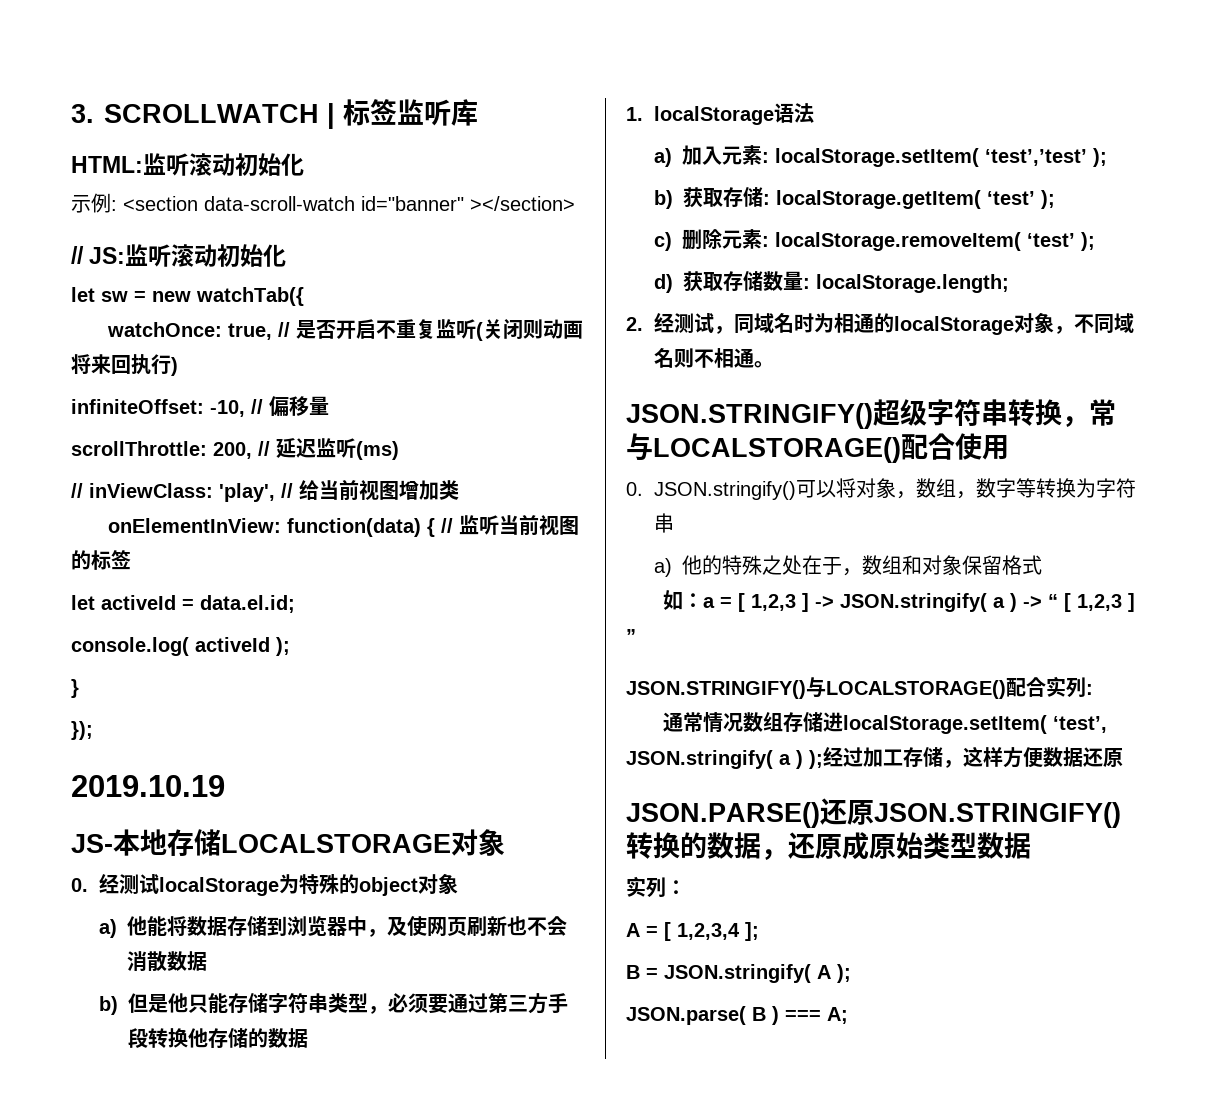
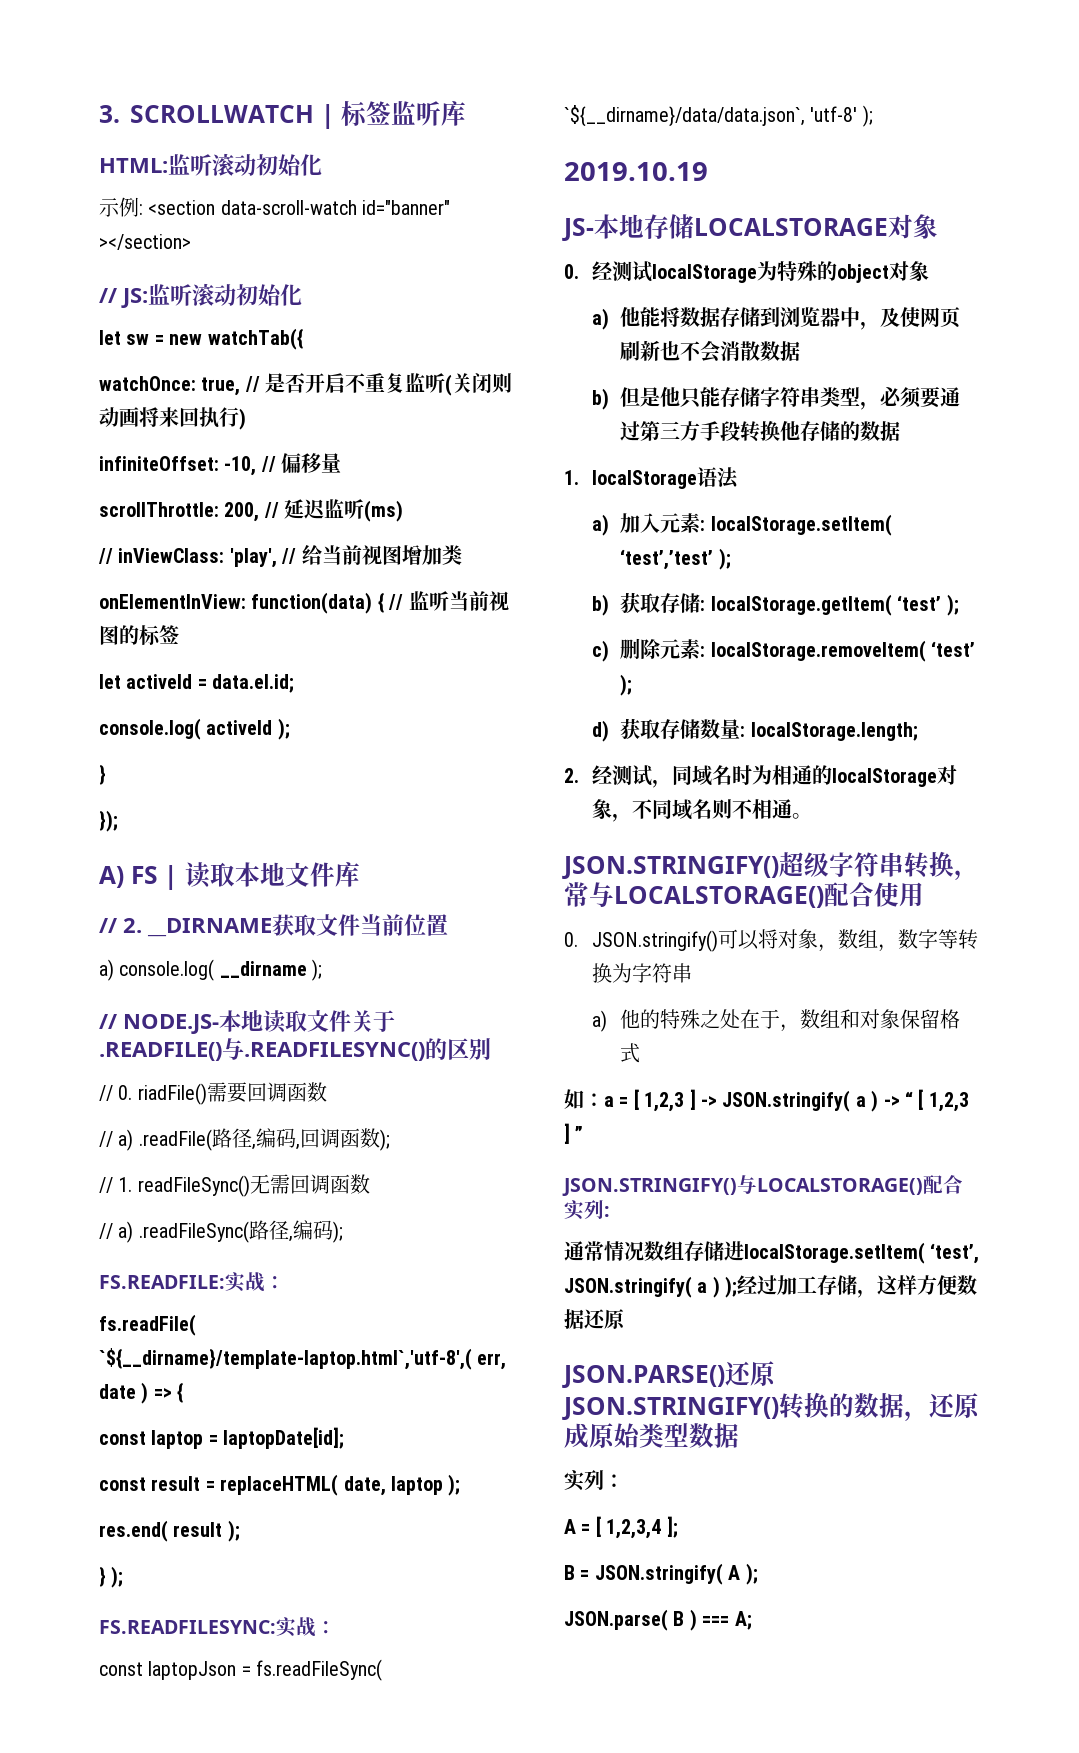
(93, 730) none -> [99,861,360,890] [99,914,448,937] [99,959,323,981] [99,1010,395,1034] [99,1038,491,1061] [99,1082,327,1105] [99,1128,390,1151] [99,1174,370,1197] [99,1220,343,1243] [99,1272,285,1292] [99,1314,196,1336] [99,1348,507,1370] [99,1382,184,1404] [99,1427,345,1449] [99,1474,461,1496] [99,1520,240,1542] [99,1566,124,1588] [99,1617,336,1637] [99,1659,383,1681] [564,105,873,127] // A) FS | 读取本地文件库 // // 2. __DIRNAME获取文件当前位置 // a) console.log( __dirname ); // // NODE.JS-本地读取文件关于.READFILE()与.READFILESYNC()的区别 // // 0. riadFile()需要回调函数 // // a) .readFile(路径,编码,回调函数); // // 1. readFileSync()无需回调函数 // // a) .readFileSync(路径,编码); // FS.READFILE:实战： // fs.readFile( `${__dirname}/template-laptop.html`,'utf-8',( err, date ) => { // const laptop = laptopDate[id]; // const result = replaceHTML( date, laptop ); // res.end( result ); // } ); // FS.READFILESYNC:实战： // const laptopJson = fs.readFileSync( `${__dirname}/data/data.json`, 'utf-8' );

